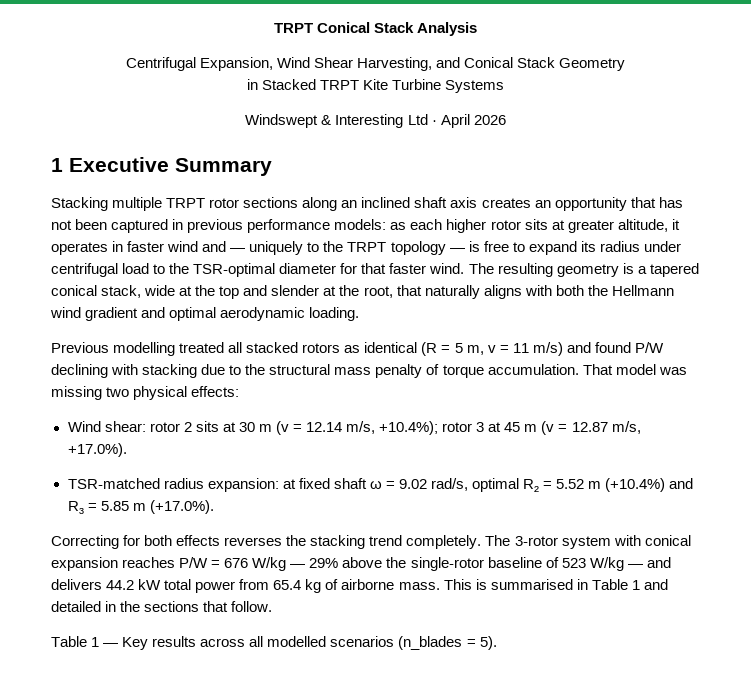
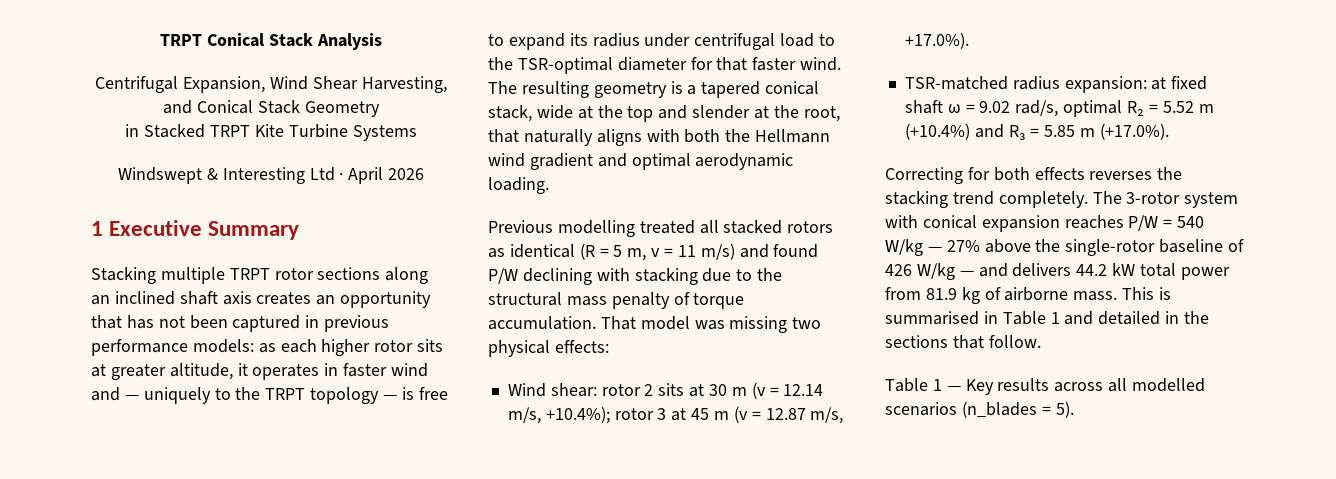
[224,557,339,571] 676 W/kg — 29% -> [1177,216,1205,228] [885,239,980,256] 540 W/kg — 27%
[561,558,586,568] 523 -> [885,264,912,276] 426
[273,580,302,590] 65.4 -> [925,288,957,300] 81.9

